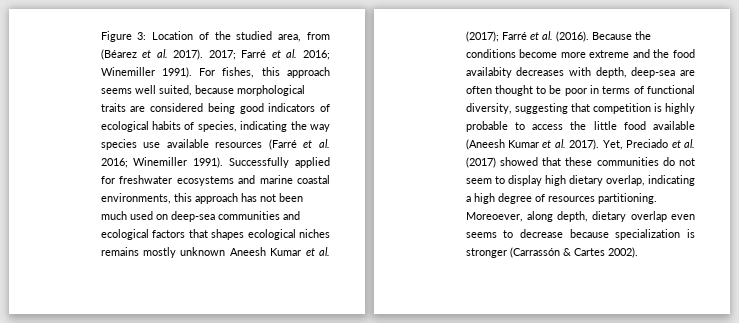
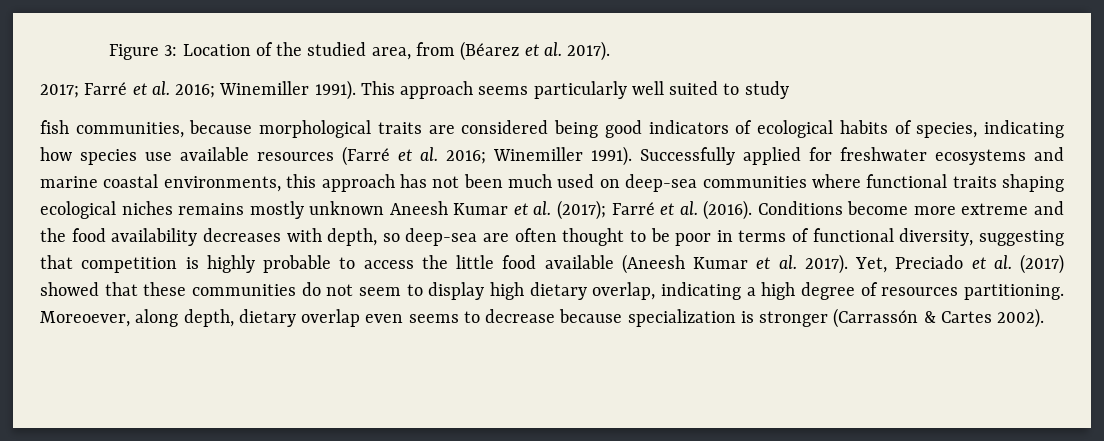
(204, 54) none -> (611, 51) //
[199,67,331,78] [100,85,192,96] For fishes, this approach seems well suited, -> [360,81,789,99] [40,120,184,138] This approach seems particularly well suited to study // fish communities,
[290,121,331,132] the way -> [40,147,72,161] how
[282,211,300,220] [100,229,245,240] and ecological factors that shapes -> [811,174,1064,192] where functional traits shaping
[591,31,651,40] [465,49,516,58] Because the conditions -> [757,201,843,215] Conditions
[465,67,512,78] availabity -> [111,228,198,246] availability
(627, 72) none -> [382,233,400,242] so

